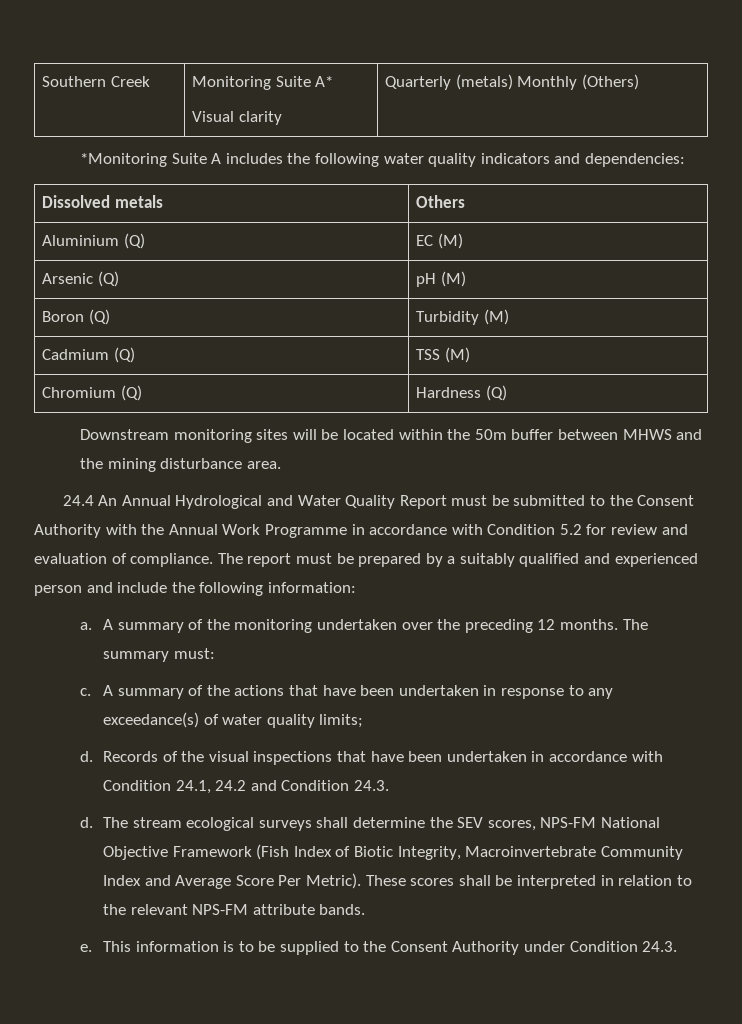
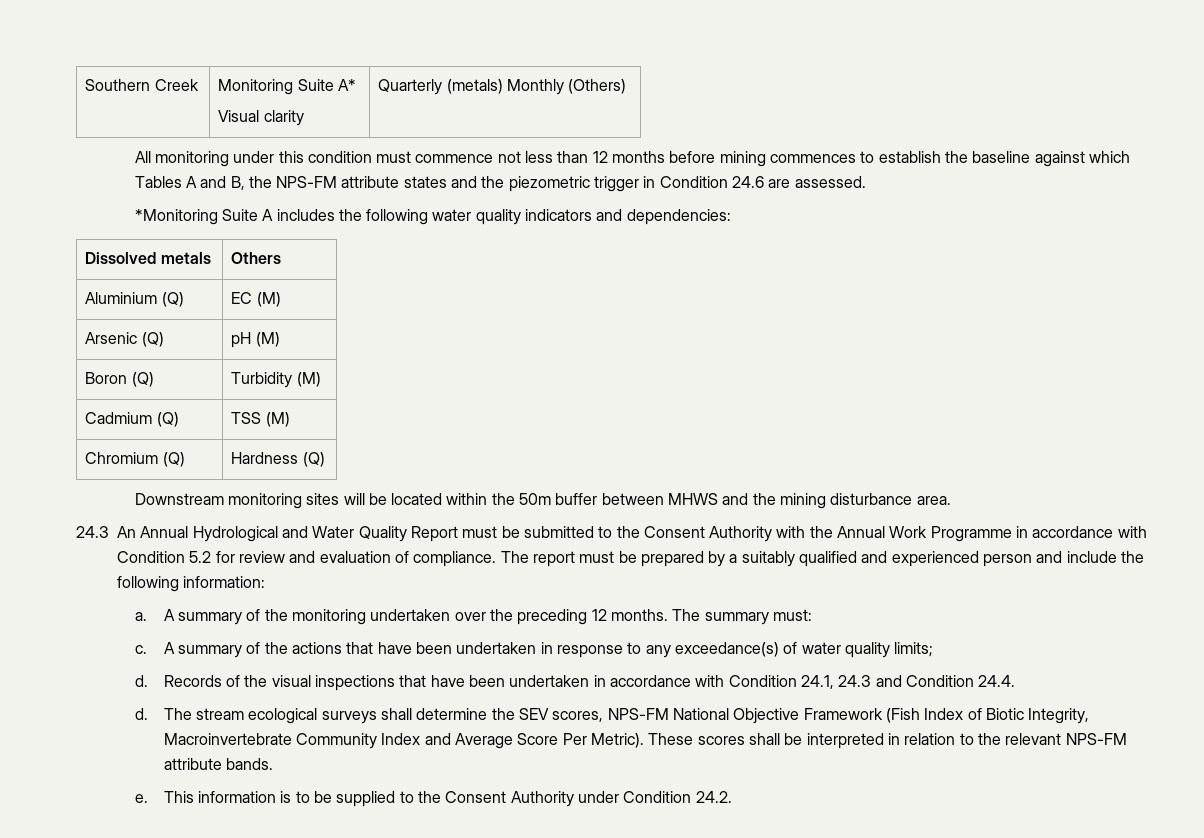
(639, 82) none -> [134,151,1130,167] [134,176,866,192] // All monitoring under this condition must commence not less than 12 months before mining commences to establish the baseline against which Tables A and B, the NPS-FM attribute states and the piezometric trigger in Condition 24.6 are assessed.
[62,495,94,506] 24.4 -> [76,526,109,538] 24.3
[215,780,247,791] 24.2 -> [838,675,872,687] 24.3
[354,780,390,791] 24.3. -> [978,675,1016,687] 24.4.
[642,941,678,952] 24.3. -> [695,791,732,803] 24.2.

